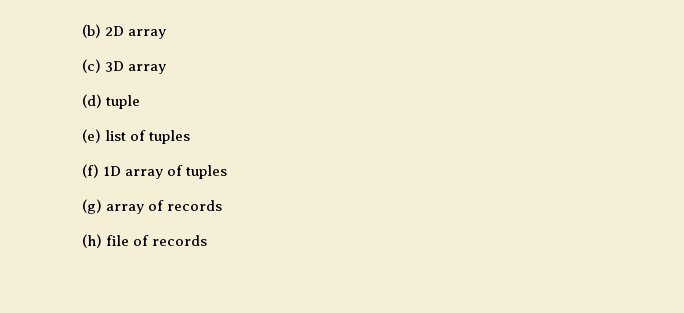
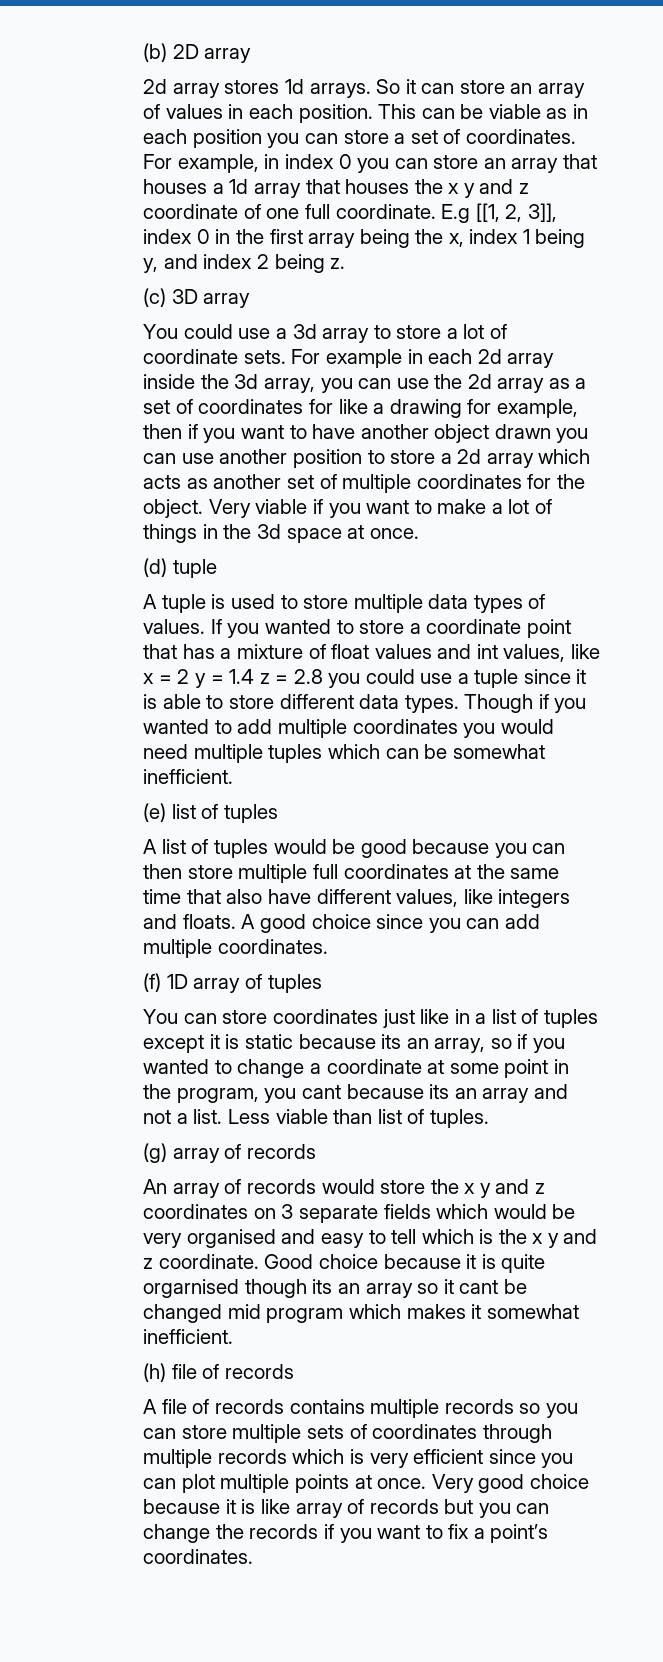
[81,59,167,74] [81,94,141,109] [81,129,191,144] (c) 3D array // (d) tuple // (e) list of tuples -> [143,79,585,98] [143,104,588,123] [143,129,576,148] [143,154,597,173] [143,179,529,198] [143,203,557,223] [143,229,586,248] [143,254,346,273] [143,288,251,308] [143,324,507,343] [143,349,555,368] [143,374,587,393] [143,399,578,418] [143,424,589,443] [143,449,591,468] [143,474,585,493] [143,499,552,518] [143,524,419,543] [143,558,217,578] [143,594,546,613] [143,619,571,638] [143,644,600,662] [143,669,587,688] [143,694,587,713] [143,719,554,738] [143,744,545,763] [143,769,234,784] [143,803,279,823] [143,839,566,858] [143,864,560,883] [143,889,571,908] [143,914,540,933] [143,939,328,958] 2d array stores 1d arrays. So it can store an array of values in each position. This can be viable as in each position you can store a set of coordinates. For example, in index 0 you can store an array that houses a 1d array that houses the x y and z coordinate of one full coordinate. E.g [[1, 2, 3]], index 0 in the first array being the x, index 1 being y, and index 2 being z. // (c) 3D array // You could use a 3d array to store a lot of coordinate sets. For example in each 2d array inside the 3d array, you can use the 2d array as a set of coordinates for like a drawing for example, then if you want to have another object drawn you can use another position to store a 2d array which acts as another set of multiple coordinates for the object. Very viable if you want to make a lot of things in the 3d space at once. // (d) tuple // A tuple is used to store multiple data types of values. If you wanted to store a coordinate point that has a mixture of float values and int values, like x = 2 y = 1.4 z = 2.8 you could use a tuple since it is able to store different data types. Though if you wanted to add multiple coordinates you would need multiple tuples which can be somewhat inefficient. // (e) list of tuples // A list of tuples would be good because you can then store multiple full coordinates at the same time that also have different values, like integers and floats. A good choice since you can add multiple coordinates.
[81,199,223,214] [81,234,208,248] (g) array of records // (h) file of records -> [143,1009,598,1028] [143,1034,565,1053] [143,1059,569,1078] [143,1084,568,1103] [143,1109,489,1128] [143,1143,317,1163] [143,1179,545,1198] [143,1204,576,1223] [143,1229,598,1248] [143,1254,546,1273] [143,1279,527,1298] [143,1304,579,1323] [143,1329,234,1344] [143,1363,295,1382] [143,1399,578,1418] [143,1424,552,1443] [143,1449,574,1468] [143,1474,589,1493] [143,1499,550,1518] [143,1524,549,1543] [143,1549,254,1564] You can store coordinates just like in a list of tuples except it is static because its an array, so if you wanted to change a coordinate at some point in the program, you cant because its an array and not a list. Less viable than list of tuples. // (g) array of records // An array of records would store the x y and z coordinates on 3 separate fields which would be very organised and easy to tell which is the x y and z coordinate. Good choice because it is quite orgarnised though its an array so it cant be changed mid program which makes it somewhat inefficient. // (h) file of records // A file of records contains multiple records so you can store multiple sets of coordinates through multiple records which is very efficient since you can plot multiple points at once. Very good choice because it is like array of records but you can change the records if you want to fix a point’s coordinates.

